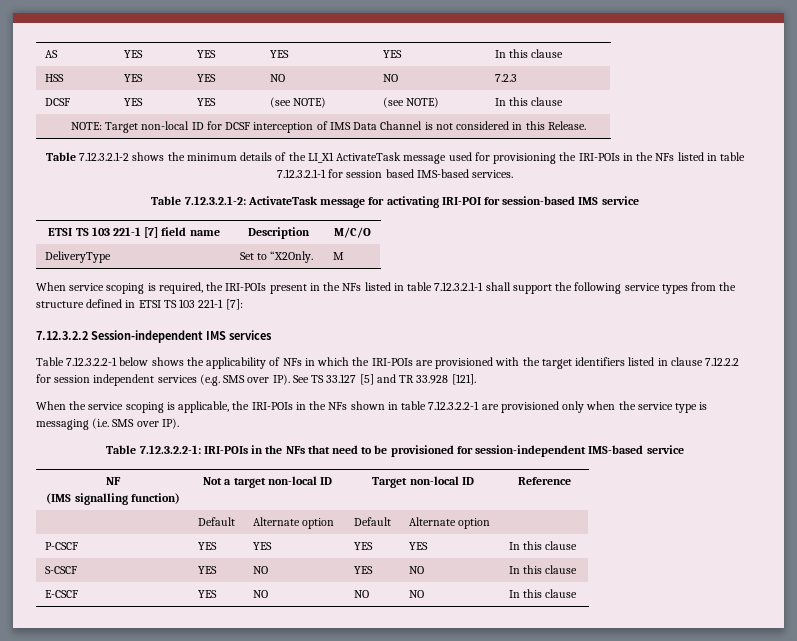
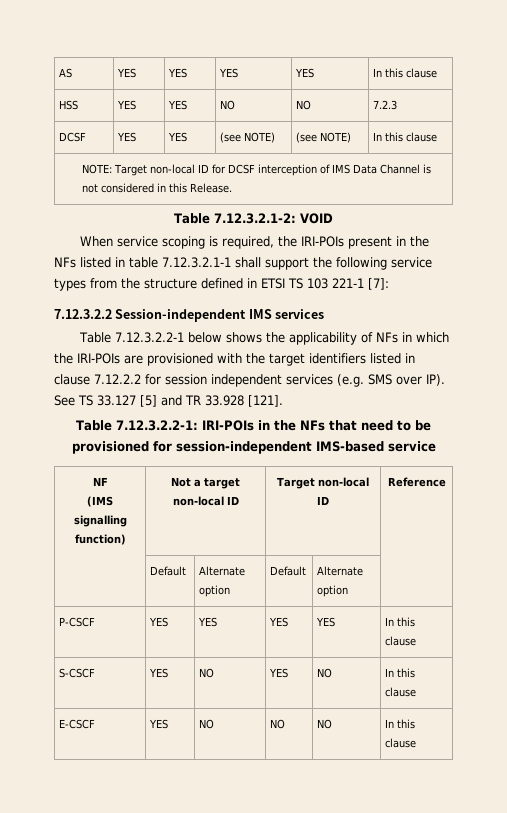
[79,152,746,164] [276,169,514,178] [151,196,639,208] [48,227,220,238] [247,227,310,239] [334,227,371,238] [44,251,111,263] [239,251,314,263] [332,252,344,260] 7.12.3.2.1-2 shows the minimum details of the LI_X1 ActivateTask message used for provisioning the IRI-POIs in the NFs listed in table 7.12.3.2.1-1 for session based IMS-based services. // Table 7.12.3.2.1-2: ActivateTask message for activating IRI-POI for session-based IMS service // ETSI TS 103 221-1 [7] field name | Description | M/C/O // DeliveryType | Set to “X2Only. | M -> [213,213,333,224] 7.12.3.2.1-2: VOID
[36,401,708,413] [36,418,179,430] // When the service scoping is applicable, the IRI-POIs in the NFs shown in table 7.12.3.2.2-1 are provisioned only when the service type is messaging (i.e. SMS over IP). -> (283, 401) none

